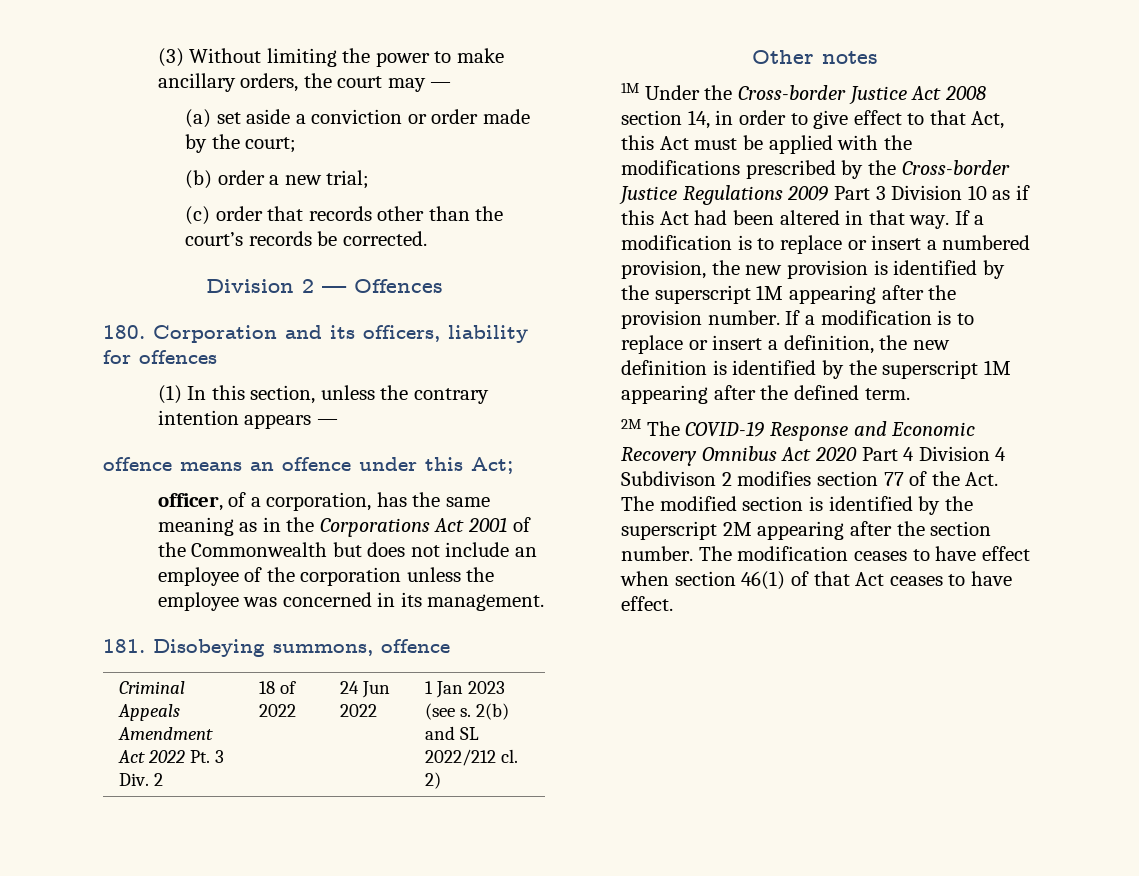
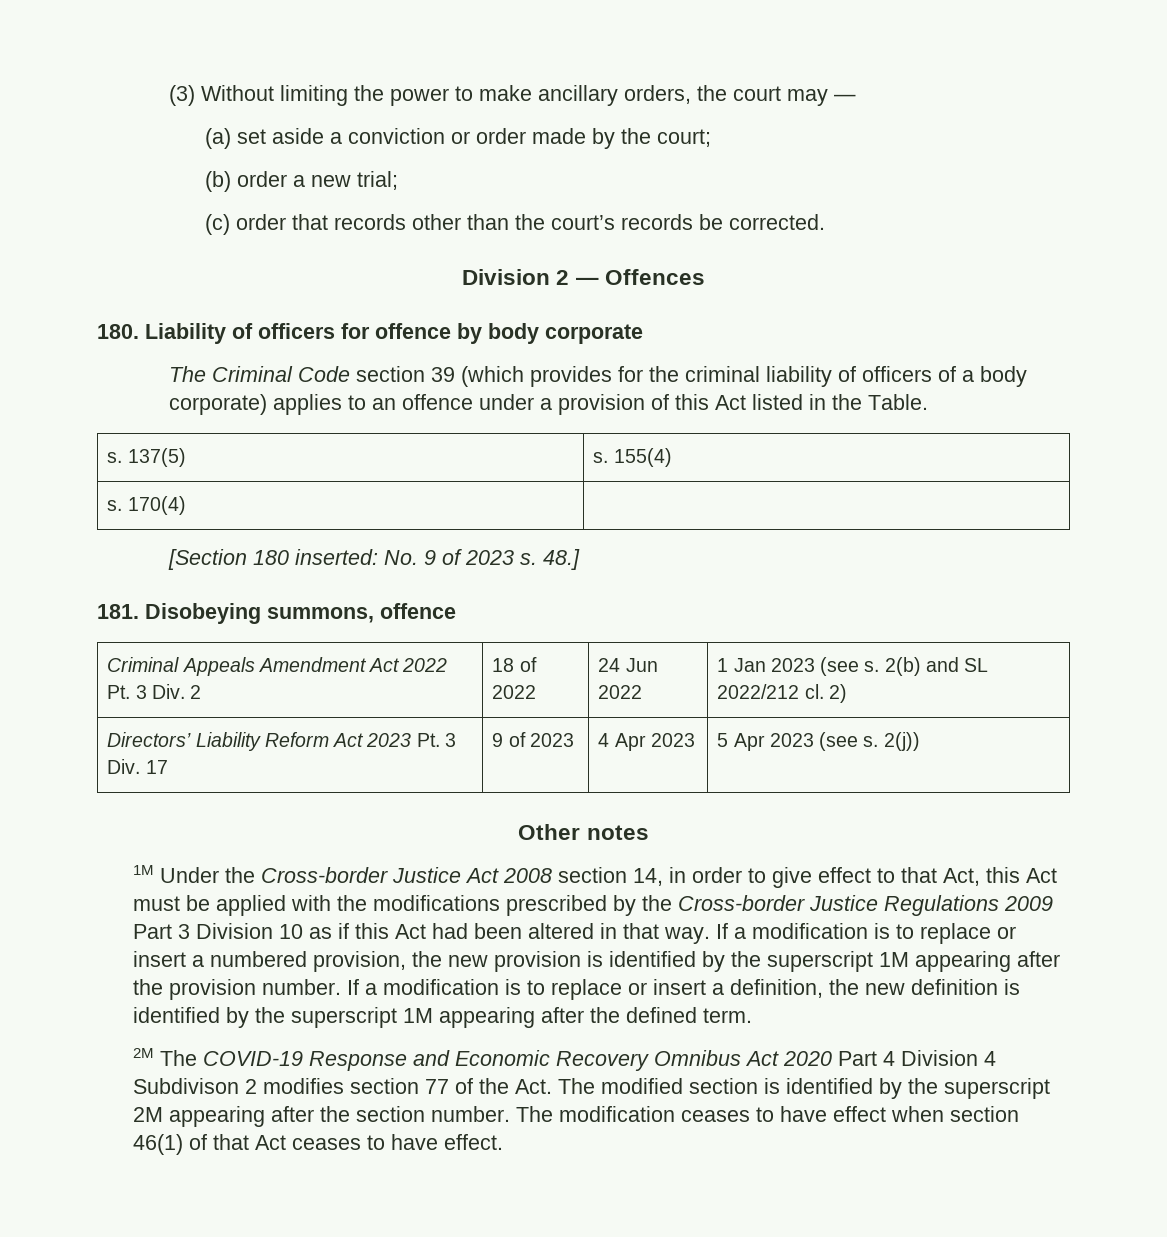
[153,325,528,343] [103,350,217,364] [157,385,489,404] [157,410,338,429] [103,457,513,474] [157,492,490,511] [157,517,531,537] [157,542,537,557] [157,567,495,586] [157,592,545,611] Corporation and its officers, liability for offences // (1) In this section, unless the contrary intention appears — // offence means an offence under this Act; // officer, of a corporation, has the same meaning as in the Corporations Act 2001 of the Commonwealth but does not include an employee of the corporation unless the employee was concerned in its management. -> [145,323,643,344] [168,366,1027,387] [168,394,928,415] [107,448,186,467] [593,448,672,467] [107,496,186,515] [167,549,580,570] Liability of officers for offence by body corporate // The Criminal Code section 39 (which provides for the criminal liability of officers of a body corporate) applies to an offence under a provision of this Act listed in the Table. // s. 137(5) | s. 155(4) // s. 170(4) | // [Section 180 inserted: No. 9 of 2023 s. 48.]
(442, 780) none -> [107,732,456,751] [107,759,168,774] [492,732,574,747] [598,733,695,751] [717,732,920,751] // Directors’ Liability Reform Act 2023 Pt. 3 Div. 17 | 9 of 2023 | 4 Apr 2023 | 5 Apr 2023 (see s. 2(j))

